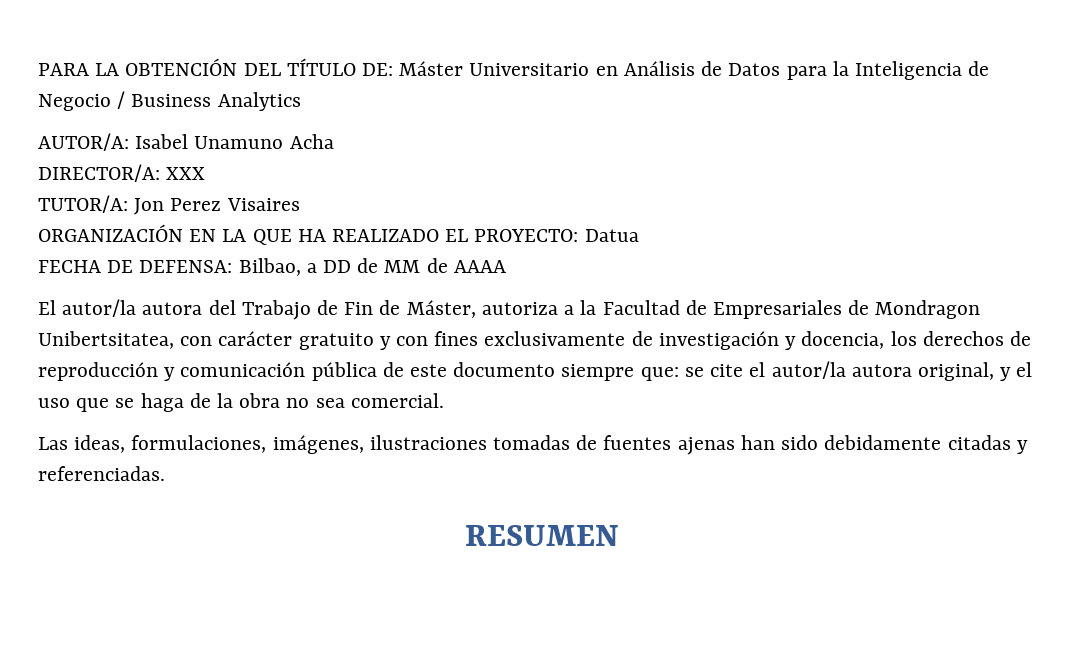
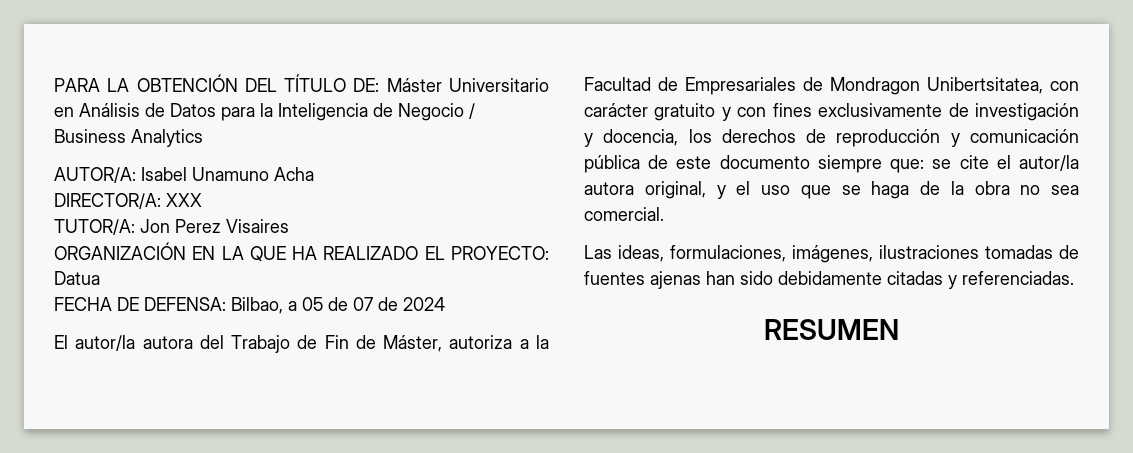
[323,258,506,273] DD de MM de AAAA -> [302,297,445,311] 05 de 07 de 2024

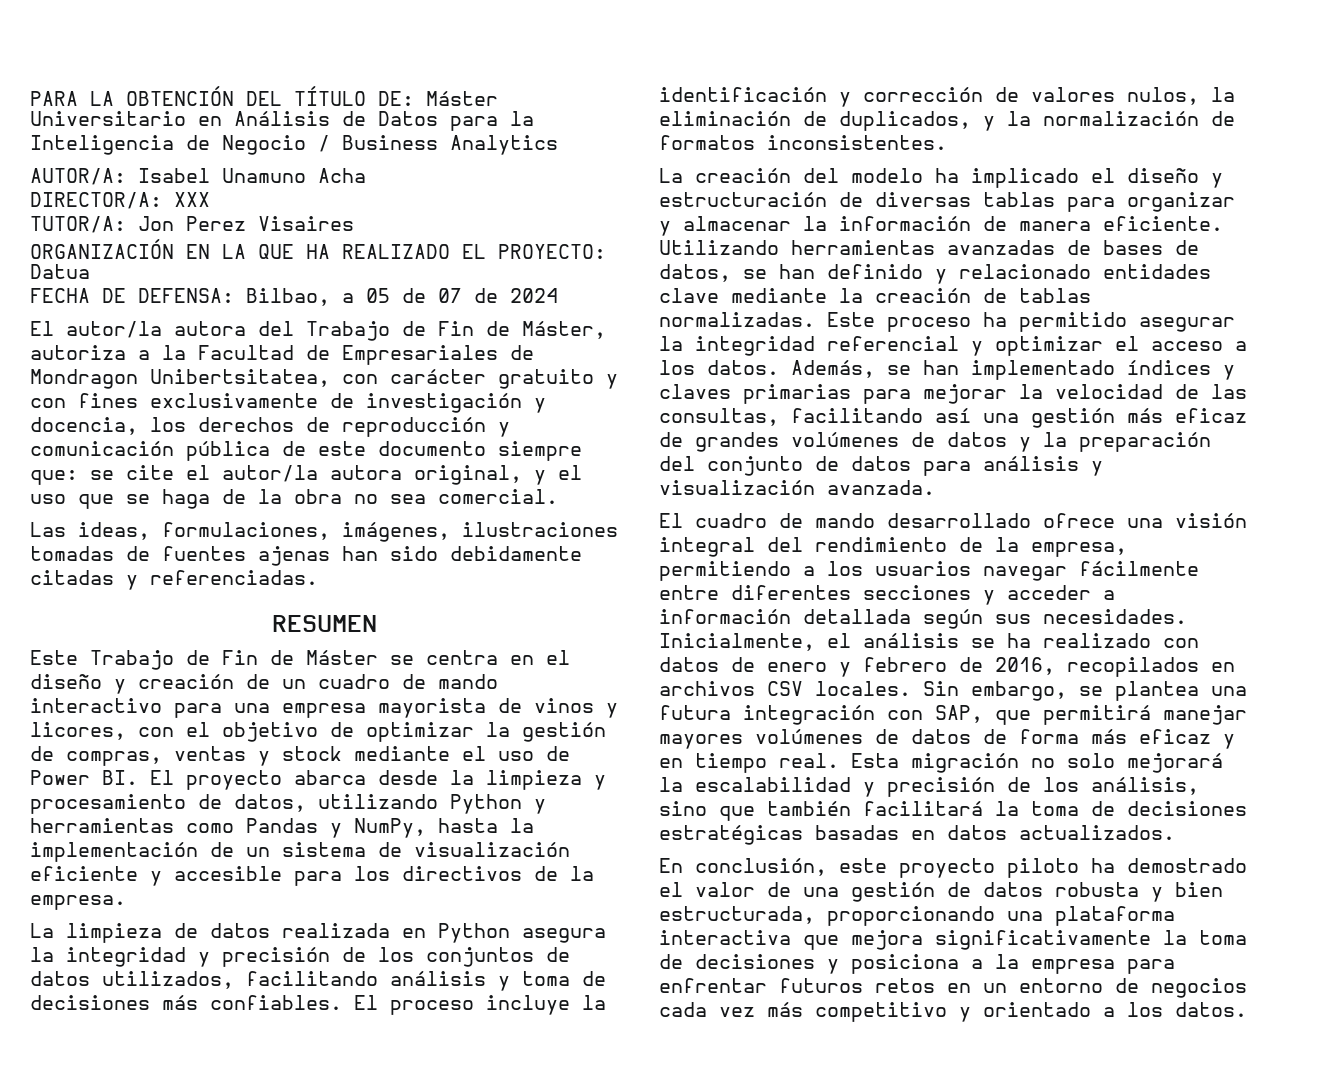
(899, 329) none -> [30,650,570,670] [30,674,498,694] [30,698,618,718] [30,722,606,742] [30,746,570,766] [30,770,606,790] [30,794,546,814] [30,818,534,838] [30,842,570,862] [30,866,594,886] [30,895,126,910] [30,923,606,943] [30,947,570,967] [30,971,606,991] [30,995,606,1015] [659,87,1235,107] [659,111,1235,131] [659,135,947,150] [659,168,1223,188] [659,192,1235,212] [659,216,1223,236] [659,240,1199,255] [659,264,1211,284] [659,288,1091,303] [659,312,1235,332] [659,336,1247,356] [659,360,1235,380] [659,384,1247,404] [659,408,1247,428] [659,432,1211,452] [659,456,1103,476] [659,480,935,495] [659,513,1247,528] [659,537,1127,557] [659,561,1199,581] [659,585,1115,605] [659,609,1187,629] [659,633,1199,651] [659,657,1235,677] [659,681,1247,701] [659,705,1247,725] [659,729,1235,749] [659,753,1223,773] [659,777,1199,797] [659,801,1247,821] [659,825,1175,845] [659,858,1247,878] [659,882,1223,902] [659,906,1175,926] [659,930,1247,950] [659,954,1175,974] [659,978,1247,998] [659,1002,1247,1022] // Este Trabajo de Fin de Máster se centra en el diseño y creación de un cuadro de mando interactivo para una empresa mayorista de vinos y licores, con el objetivo de optimizar la gestión de compras, ventas y stock mediante el uso de Power BI. El proyecto abarca desde la limpieza y procesamiento de datos, utilizando Python y herramientas como Pandas y NumPy, hasta la implementación de un sistema de visualización eficiente y accesible para los directivos de la empresa. // La limpieza de datos realizada en Python asegura la integridad y precisión de los conjuntos de datos utilizados, facilitando análisis y toma de decisiones más confiables. El proceso incluye la identificación y corrección de valores nulos, la eliminación de duplicados, y la normalización de formatos inconsistentes. // La creación del modelo ha implicado el diseño y estructuración de diversas tablas para organizar y almacenar la información de manera eficiente. Utilizando herramientas avanzadas de bases de datos, se han definido y relacionado entidades clave mediante la creación de tablas normalizadas. Este proceso ha permitido asegurar la integridad referencial y optimizar el acceso a los datos. Además, se han implementado índices y claves primarias para mejorar la velocidad de las consultas, facilitando así una gestión más eficaz de grandes volúmenes de datos y la preparación del conjunto de datos para análisis y visualización avanzada. // El cuadro de mando desarrollado ofrece una visión integral del rendimiento de la empresa, permitiendo a los usuarios navegar fácilmente entre diferentes secciones y acceder a información detallada según sus necesidades. Inicialmente, el análisis se ha realizado con datos de enero y febrero de 2016, recopilados en archivos CSV locales. Sin embargo, se plantea una futura integración con SAP, que permitirá manejar mayores volúmenes de datos de forma más eficaz y en tiempo real. Esta migración no solo mejorará la escalabilidad y precisión de los análisis, sino que también facilitará la toma de decisiones estratégicas basadas en datos actualizados. // En conclusión, este proyecto piloto ha demostrado el valor de una gestión de datos robusta y bien estructurada, proporcionando una plataforma interactiva que mejora significativamente la toma de decisiones y posiciona a la empresa para enfrentar futuros retos en un entorno de negocios cada vez más competitivo y orientado a los datos.

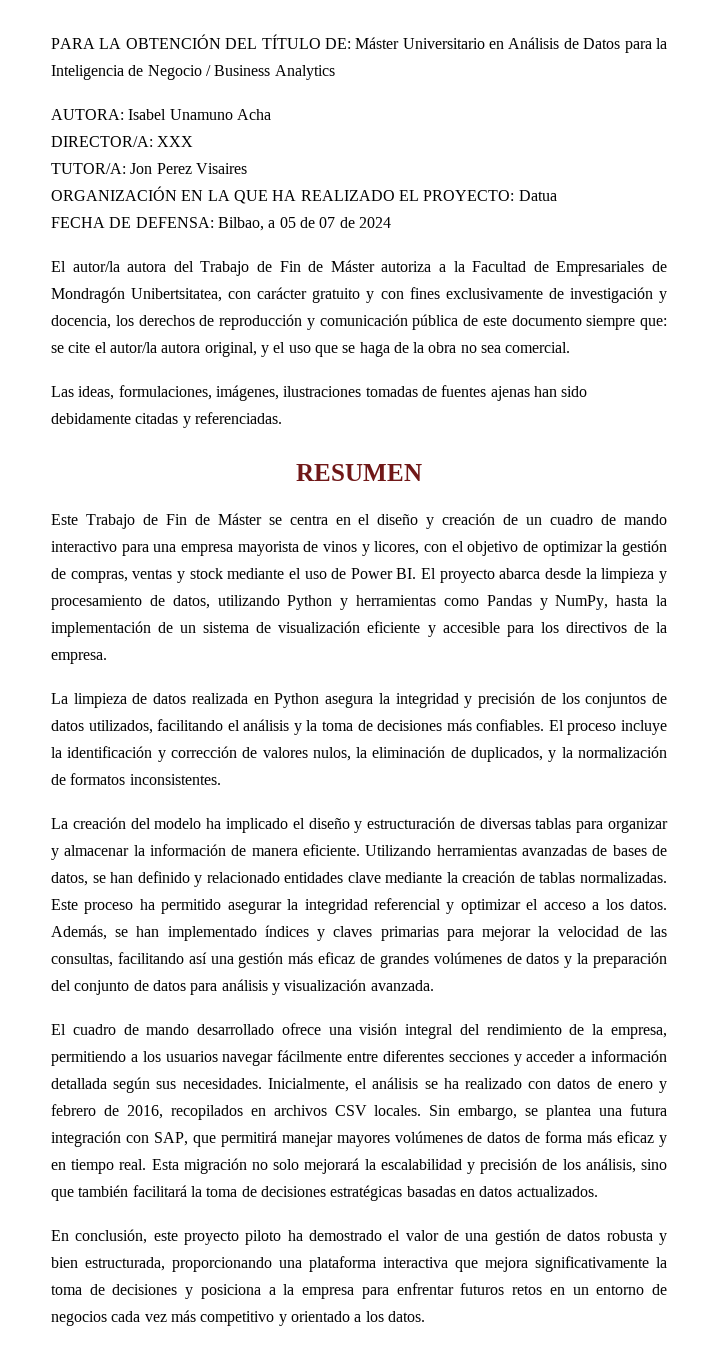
[30,168,126,185] AUTOR/A: -> [51,109,124,120] AUTORA:
[522,321,606,339] Máster, -> [330,260,375,272] Máster
[30,369,138,389] Mondragon -> [51,287,125,303] Mondragón
[390,971,510,991] análisis y -> [227,719,318,735] el análisis y la

